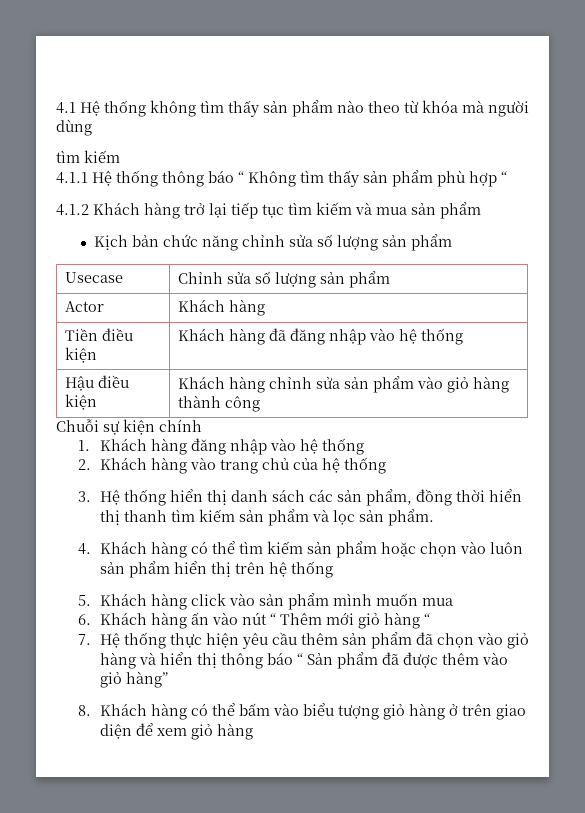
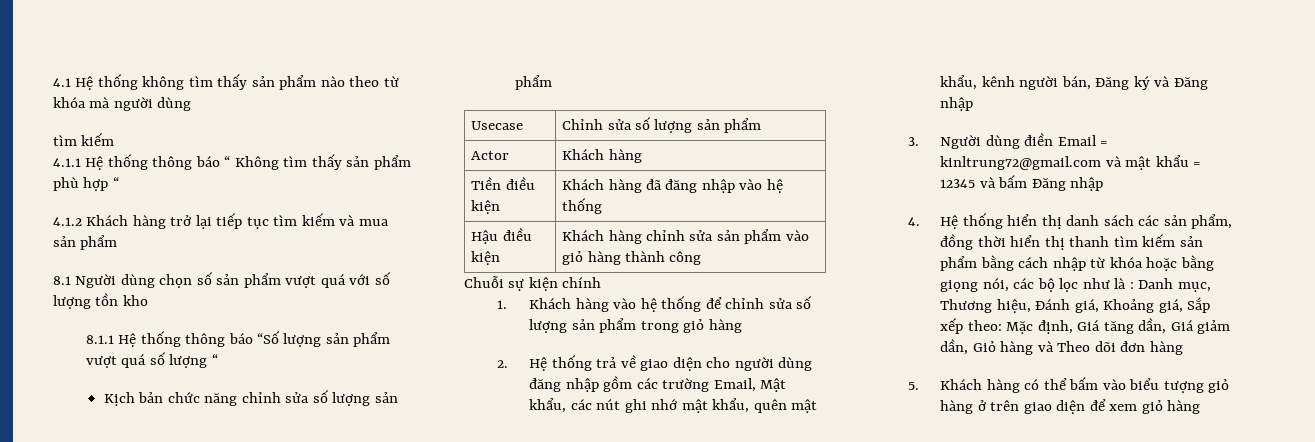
(481, 210) none -> [53,272,391,288] [53,293,148,309] [85,331,391,347] [85,352,218,368] // 8.1 Người dùng chọn số sản phẩm vượt quá với số lượng tồn kho // 8.1.1 Hệ thống thông báo “Số lượng sản phẩm vượt quá số lượng “
[190,438,364,455] [77,457,386,474] [77,491,91,502] đăng nhập vào hệ thống // 2. Khách hàng vào trang chủ của hệ thống // 3. -> [613,296,813,312] [529,318,742,333] [496,355,813,371] [529,376,787,392] [529,398,818,413] [940,75,1208,90] [940,97,974,111] [907,133,1109,149] [940,155,1202,170] [940,175,1104,191] [907,217,920,226] vào hệ thống để chỉnh sửa số lượng sản phẩm trong giỏ hàng // 2. Hệ thống trả về giao diện cho người dùng đăng nhập gồm các trường Email, Mật khẩu, các nút ghi nhớ mật khẩu, quên mật khẩu, kênh người bán, Đăng ký và Đăng nhập // 3. Người dùng điền Email = kinltrung72@gmail.com và mật khẩu = 12345 và bấm Đăng nhập // 4.
[311,508,434,526] [77,540,523,558] [99,560,333,578] [77,592,453,610] [77,612,430,629] [77,631,529,649] [99,651,508,669] [99,671,168,688] [77,705,91,716] và lọc sản phẩm. // 4. Khách hàng có thể tìm kiếm sản phẩm hoặc chọn vào luôn sản phẩm hiển thị trên hệ thống // 5. Khách hàng click vào sản phẩm mình muốn mua // 6. Khách hàng ấn vào nút “ Thêm mới giỏ hàng “ // 7. Hệ thống thực hiện yêu cầu thêm sản phẩm đã chọn vào giỏ hàng và hiển thị thông báo “ Sản phẩm đã được thêm vào giỏ hàng” // 8. -> [980,255,1214,271] [940,278,1211,292] [940,297,1211,313] [940,318,1231,334] [940,339,1183,355] [907,382,919,390] bằng cách nhập từ khóa hoặc bằng giọng nói, các bộ lọc như là : Danh mục, Thương hiệu, Đánh giá, Khoảng giá, Sắp xếp theo: Mặc định, Giá tăng dần, Giá giảm dần, Giỏ hàng và Theo dõi đơn hàng // 5.

